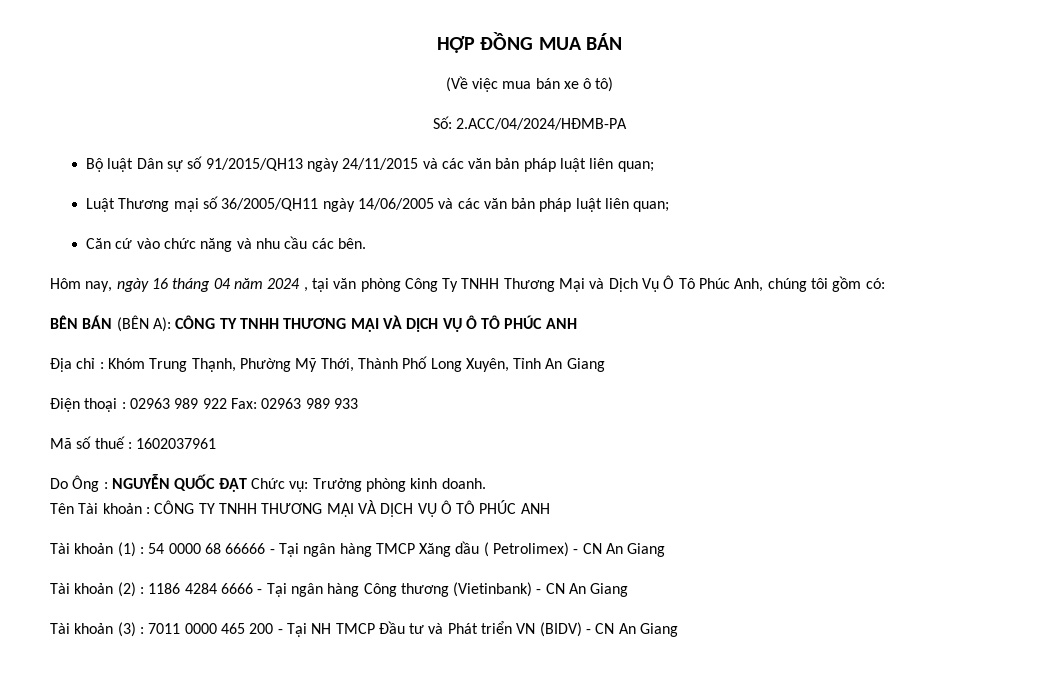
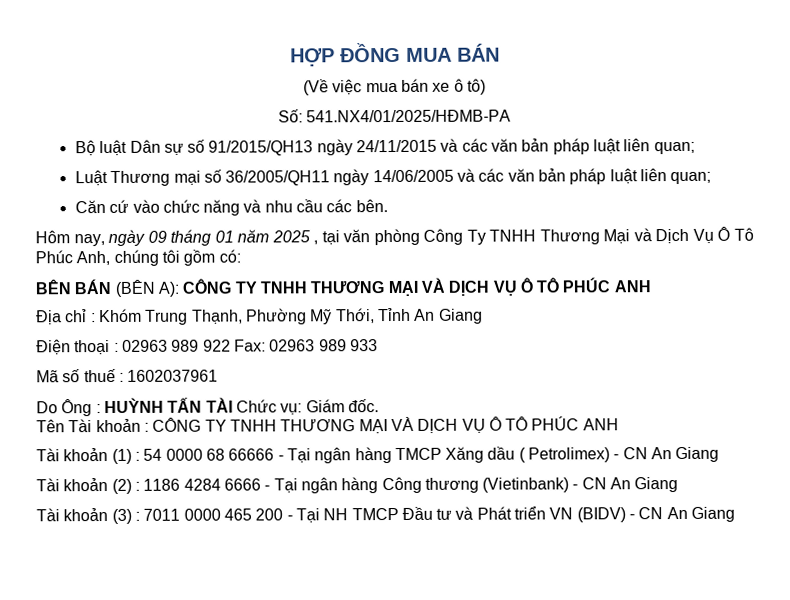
[456,118,628,130] 2.ACC/04/2024/HĐMB-PA -> [306,109,512,123] 541.NX4/01/2025/HĐMB-PA
[151,278,301,292] 16 tháng 04 năm 2024 -> [147,229,310,246] 09 tháng 01 năm 2025
[357,356,509,372] Thành Phố Long Xuyên, -> (375, 316) none
[111,474,486,492] NGUYỄN QUỐC ĐẠT Chức vụ: Trưởng phòng kinh doanh. -> [103,397,379,416] HUỲNH TẤN TÀI Chức vụ: Giám đốc.

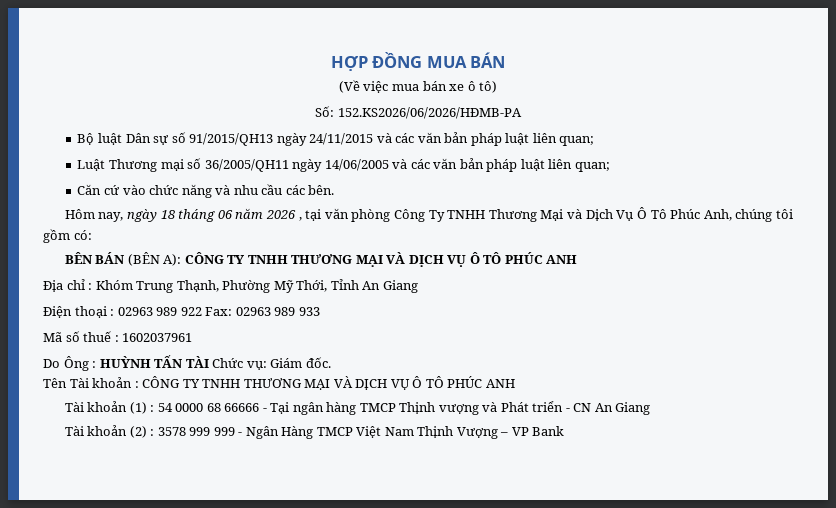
[306,109,512,123] 541.NX4/01/2025/HĐMB-PA -> [337,107,522,119] 152.KS2026/06/2026/HĐMB-PA
[147,229,310,246] 09 tháng 01 năm 2025 -> [160,208,296,222] 18 tháng 06 năm 2026
[445,446,611,463] Xăng dầu ( Petrolimex) -> [399,401,564,415] Thịnh vượng và Phát triển
[143,476,679,494] [36,506,736,524] 1186 4284 6666 - Tại ngân hàng Công thương (Vietinbank) - CN An Giang // Tài khoản (3) : 7011 0000 465 200 - Tại NH TMCP Đầu tư và Phát triển VN (BIDV) - CN An Giang -> [157,426,565,439] 3578 999 999 - Ngân Hàng TMCP Việt Nam Thịnh Vượng – VP Bank

